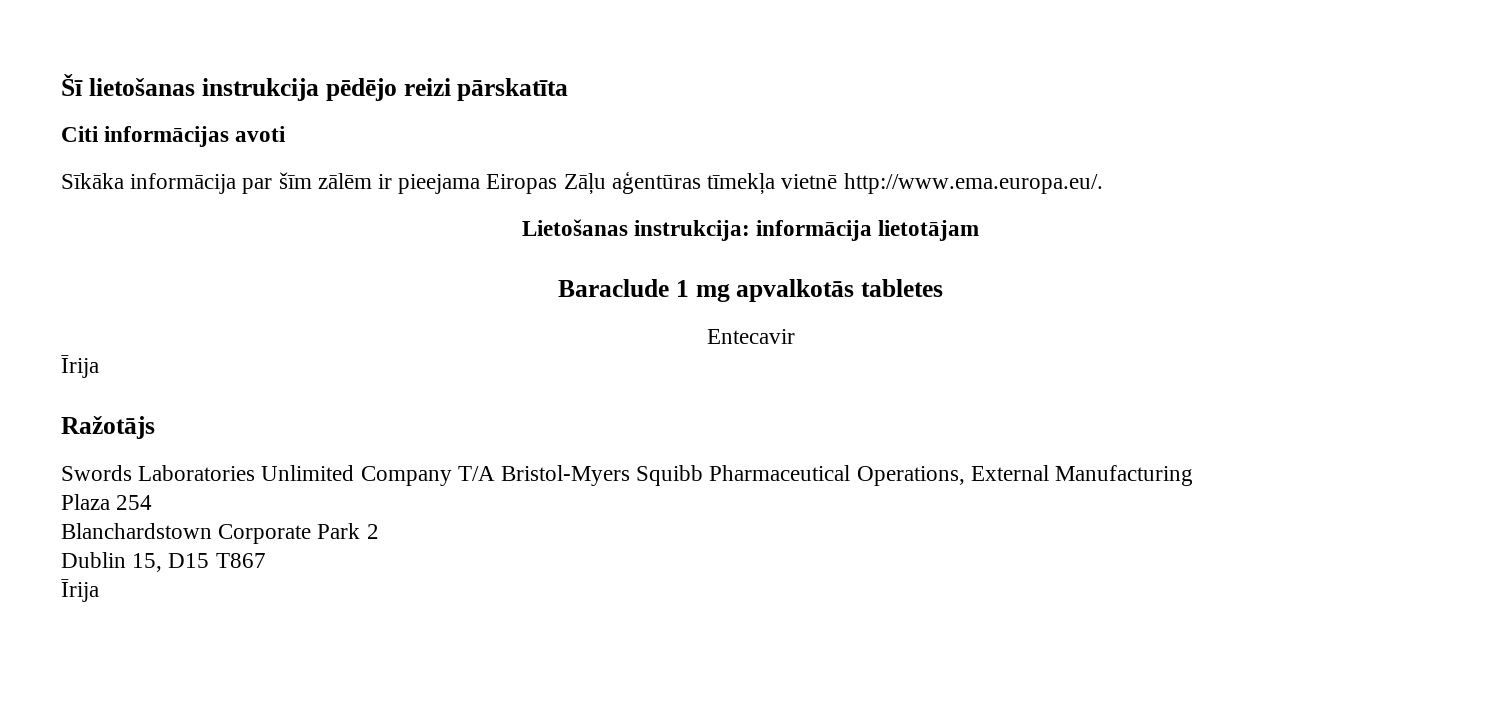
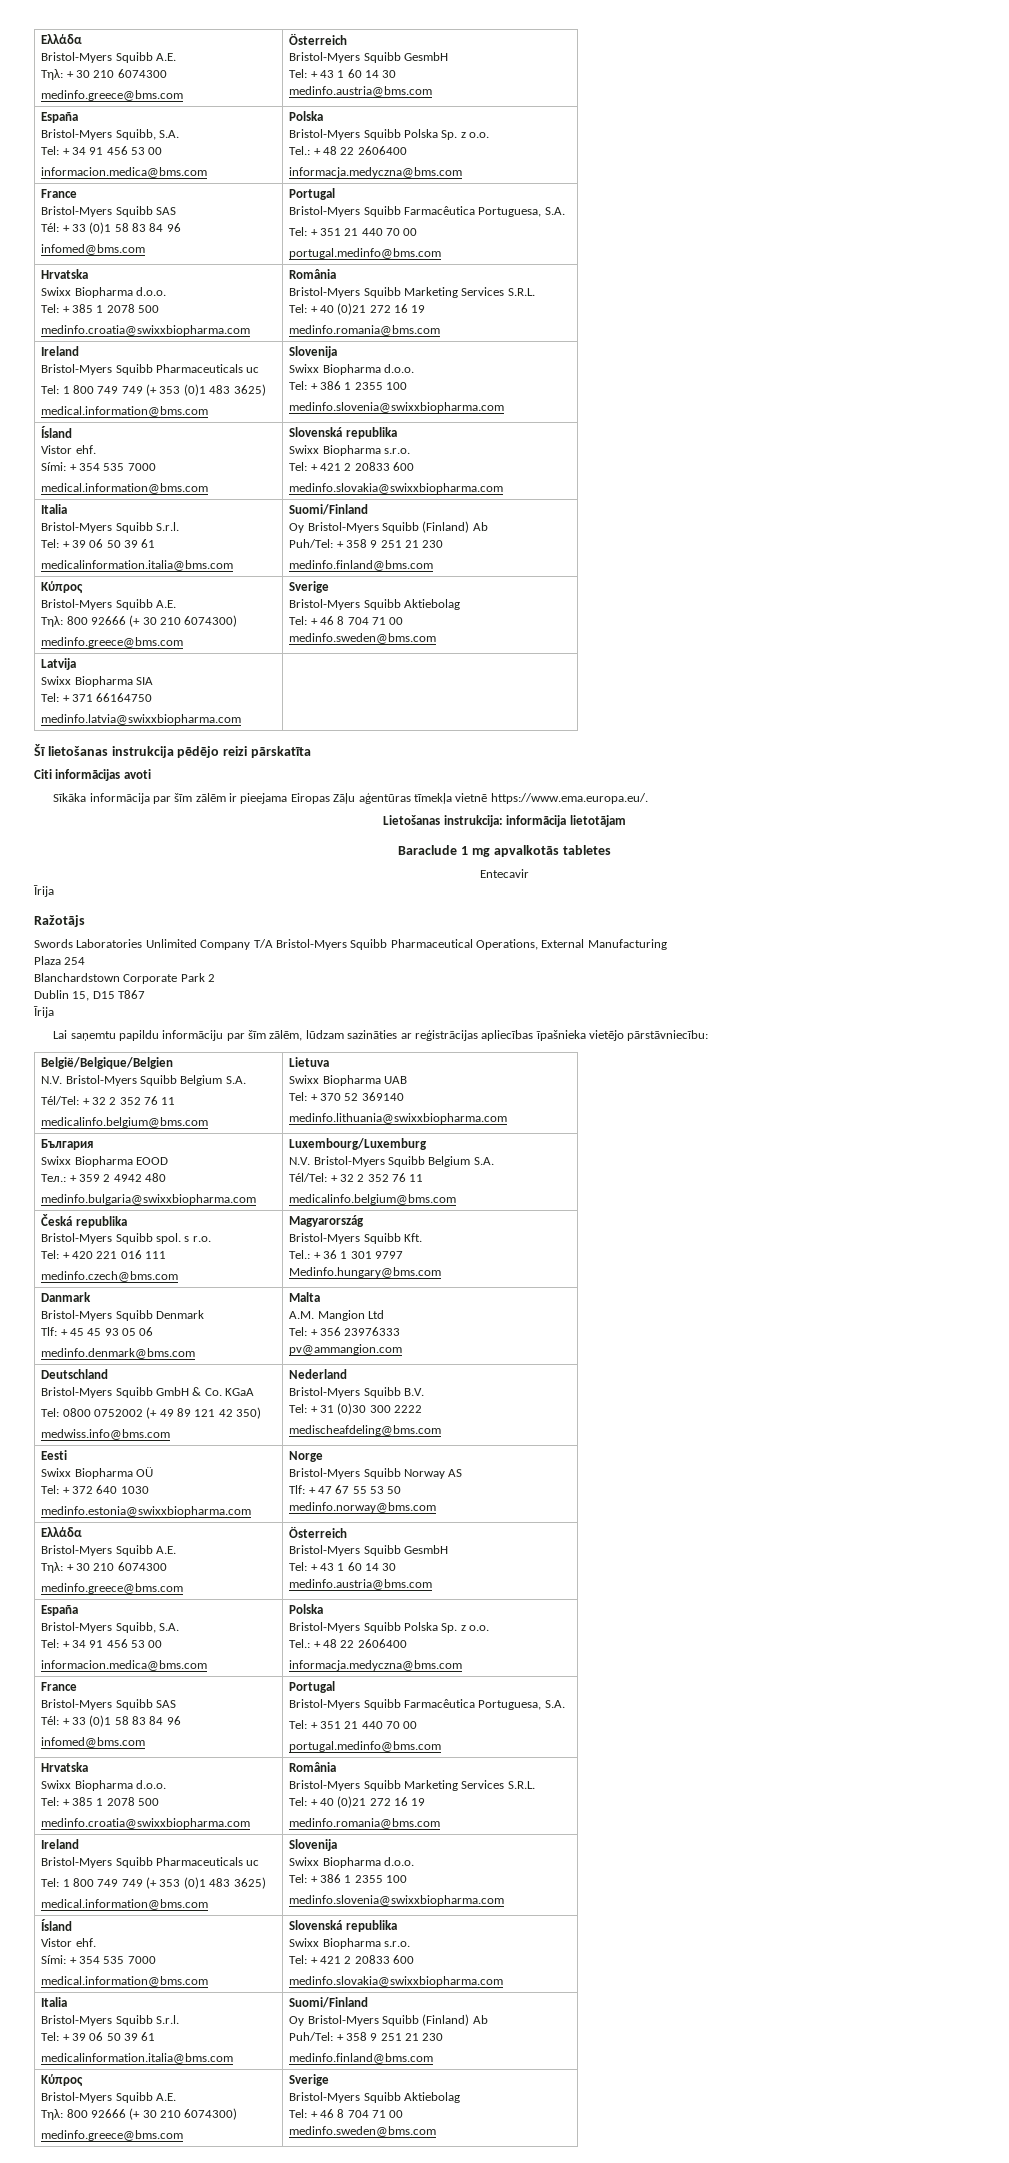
(61, 85) none -> [41,34,83,44] [41,52,176,63] [41,69,167,80] [41,90,184,101] [289,33,348,45] [289,52,448,63] [289,69,397,78] [289,86,433,97] [41,112,79,123] [41,129,179,140] [41,146,163,155] [41,167,208,178] [289,111,324,121] [289,129,490,140] [289,146,407,155] [289,167,463,178] [41,189,78,198] [41,206,176,217] [41,222,181,234] [41,244,146,255] [289,188,336,200] [289,206,565,217] [289,227,418,236] [289,248,442,259] [41,269,89,279] [41,287,166,298] [41,304,160,313] [41,325,251,336] [289,269,337,279] [289,287,535,298] [289,303,426,315] [289,325,441,336] [41,346,80,356] [41,364,260,375] [41,384,266,396] [41,406,209,417] [289,346,338,358] [289,364,414,375] [289,381,408,390] [289,402,505,413] [41,426,73,438] [41,445,96,454] [41,462,156,471] [41,483,209,494] [289,427,397,439] [289,445,410,456] [289,462,415,471] [289,483,504,494] [41,504,68,514] [41,522,179,533] [41,539,156,548] [41,560,234,571] [289,504,369,515] [289,521,488,533] [289,539,444,548] [289,560,434,571] [41,581,84,594] [41,599,176,610] [41,615,238,627] [41,637,184,648] [289,581,330,593] [289,599,460,610] [289,616,404,625] [289,633,437,644] [41,658,77,670] [41,676,153,687] [41,693,153,702] [41,714,242,725] Ελλάδα // Bristol-Myers Squibb A.E. // Τηλ: + 30 210 6074300 // medinfo.greece@bms.com | Österreich // Bristol-Myers Squibb GesmbH // Tel: + 43 1 60 14 30 // medinfo.austria@bms.com // España // Bristol-Myers Squibb, S.A. // Tel: + 34 91 456 53 00 // informacion.medica@bms.com | Polska // Bristol-Myers Squibb Polska Sp. z o.o. // Tel.: + 48 22 2606400 // informacja.medyczna@bms.com // France // Bristol-Myers Squibb SAS // Tél: + 33 (0)1 58 83 84 96 // infomed@bms.com | Portugal // Bristol-Myers Squibb Farmacêutica Portuguesa, S.A. // Tel: + 351 21 440 70 00 // portugal.medinfo@bms.com // Hrvatska // Swixx Biopharma d.o.o. // Tel: + 385 1 2078 500 // medinfo.croatia@swixxbiopharma.com | România // Bristol-Myers Squibb Marketing Services S.R.L. // Tel: + 40 (0)21 272 16 19 // medinfo.romania@bms.com // Ireland // Bristol-Myers Squibb Pharmaceuticals uc // Tel: 1 800 749 749 (+ 353 (0)1 483 3625) // medical.information@bms.com | Slovenija // Swixx Biopharma d.o.o. // Tel: + 386 1 2355 100 // medinfo.slovenia@swixxbiopharma.com // Ísland // Vistor ehf. // Sími: + 354 535 7000 // medical.information@bms.com | Slovenská republika // Swixx Biopharma s.r.o. // Tel: + 421 2 20833 600 // medinfo.slovakia@swixxbiopharma.com // Italia // Bristol-Myers Squibb S.r.l. // Tel: + 39 06 50 39 61 // medicalinformation.italia@bms.com | Suomi/Finland // Oy Bristol-Myers Squibb (Finland) Ab // Puh/Tel: + 358 9 251 21 230 // medinfo.finland@bms.com // Κύπρος // Bristol-Myers Squibb A.E. // Τηλ: 800 92666 (+ 30 210 6074300) // medinfo.greece@bms.com | Sverige // Bristol-Myers Squibb Aktiebolag // Tel: + 46 8 704 71 00 // medinfo.sweden@bms.com // Latvija // Swixx Biopharma SIA // Tel: + 371 66164750 // medinfo.latvia@swixxbiopharma.com | //
[843,173,1103,194] http://www.ema.europa.eu/. -> [490,793,648,804] https://www.ema.europa.eu/.
(99, 590) none -> [53,1030,709,1041] [41,1057,174,1069] [41,1075,246,1086] [41,1096,176,1105] [41,1117,209,1128] [289,1057,330,1067] [289,1075,407,1086] [289,1092,404,1101] [289,1113,508,1124] [41,1139,94,1150] [41,1156,168,1167] [41,1173,167,1182] [41,1194,257,1205] [289,1138,428,1150] [289,1156,494,1167] [289,1173,424,1182] [289,1194,457,1205] [41,1214,127,1228] [41,1233,211,1244] [41,1250,167,1259] [41,1271,179,1282] [289,1215,365,1227] [289,1233,422,1244] [289,1250,404,1259] [289,1267,442,1278] [41,1292,92,1302] [41,1310,204,1321] [41,1327,154,1336] [41,1348,196,1359] [289,1292,321,1302] [289,1310,384,1321] [289,1327,401,1336] [289,1344,403,1355] [41,1369,109,1379] [41,1387,255,1398] [41,1407,262,1419] [41,1429,171,1440] [289,1369,348,1379] [289,1387,424,1398] [289,1403,423,1415] [289,1425,442,1436] [41,1450,68,1460] [41,1467,153,1479] [41,1485,149,1494] [41,1506,252,1517] [289,1451,324,1462] [289,1468,463,1479] [289,1485,402,1494] [289,1502,437,1513] [41,1527,83,1537] [41,1545,176,1556] [41,1562,167,1573] [41,1583,184,1594] [289,1526,348,1538] [289,1545,448,1556] [289,1562,397,1571] [289,1579,433,1590] [41,1605,79,1616] [41,1622,179,1633] [41,1639,163,1648] [41,1660,208,1671] [289,1604,324,1614] [289,1622,490,1633] [289,1639,407,1648] [289,1660,463,1671] [41,1682,78,1691] [41,1699,176,1710] [41,1715,181,1727] [41,1737,146,1748] [289,1681,336,1693] [289,1699,565,1710] [289,1720,418,1729] [289,1741,442,1752] [41,1762,89,1772] [41,1780,166,1791] [41,1797,160,1806] [41,1818,251,1829] [289,1762,337,1772] [289,1780,535,1791] [289,1796,426,1808] [289,1818,441,1829] [41,1839,80,1849] [41,1857,260,1868] [41,1877,266,1889] [41,1899,209,1910] [289,1839,338,1851] [289,1857,414,1868] [289,1874,408,1883] [289,1895,505,1906] [41,1919,73,1931] [41,1938,96,1947] [41,1955,156,1964] [41,1976,209,1987] [289,1920,397,1932] [289,1938,410,1949] [289,1955,415,1964] [289,1976,504,1987] [41,1997,68,2007] [41,2015,179,2026] [41,2032,156,2041] [41,2053,234,2064] [289,1997,369,2008] [289,2014,488,2026] [289,2032,444,2041] [289,2053,434,2064] [41,2074,84,2087] [41,2092,176,2103] [41,2108,238,2120] [41,2130,184,2141] [289,2074,330,2086] [289,2092,460,2103] [289,2109,404,2118] [289,2126,437,2137] // Lai saņemtu papildu informāciju par šīm zālēm, lūdzam sazināties ar reģistrācijas apliecības īpašnieka vietējo pārstāvniecību: // België/Belgique/Belgien // N.V. Bristol-Myers Squibb Belgium S.A. // Tél/Tel: + 32 2 352 76 11 // medicalinfo.belgium@bms.com | Lietuva // Swixx Biopharma UAB // Tel: + 370 52 369140 // medinfo.lithuania@swixxbiopharma.com // България // Swixx Biopharma EOOD // Teл.: + 359 2 4942 480 // medinfo.bulgaria@swixxbiopharma.com | Luxembourg/Luxemburg // N.V. Bristol-Myers Squibb Belgium S.A. // Tél/Tel: + 32 2 352 76 11 // medicalinfo.belgium@bms.com // Česká republika // Bristol-Myers Squibb spol. s r.o. // Tel: + 420 221 016 111 // medinfo.czech@bms.com | Magyarország // Bristol-Myers Squibb Kft. // Tel.: + 36 1 301 9797 // Medinfo.hungary@bms.com // Danmark // Bristol-Myers Squibb Denmark // Tlf: + 45 45 93 05 06 // medinfo.denmark@bms.com | Malta // A.M. Mangion Ltd // Tel: + 356 23976333 // pv@ammangion.com // Deutschland // Bristol-Myers Squibb GmbH & Co. KGaA // Tel: 0800 0752002 (+ 49 89 121 42 350) // medwiss.info@bms.com | Nederland // Bristol-Myers Squibb B.V. // Tel: + 31 (0)30 300 2222 // medischeafdeling@bms.com // Eesti // Swixx Biopharma OÜ // Tel: + 372 640 1030 // medinfo.estonia@swixxbiopharma.com | Norge // Bristol-Myers Squibb Norway AS // Tlf: + 47 67 55 53 50 // medinfo.norway@bms.com // Ελλάδα // Bristol-Myers Squibb A.E. // Τηλ: + 30 210 6074300 // medinfo.greece@bms.com | Österreich // Bristol-Myers Squibb GesmbH // Tel: + 43 1 60 14 30 // medinfo.austria@bms.com // España // Bristol-Myers Squibb, S.A. // Tel: + 34 91 456 53 00 // informacion.medica@bms.com | Polska // Bristol-Myers Squibb Polska Sp. z o.o. // Tel.: + 48 22 2606400 // informacja.medyczna@bms.com // France // Bristol-Myers Squibb SAS // Tél: + 33 (0)1 58 83 84 96 // infomed@bms.com | Portugal // Bristol-Myers Squibb Farmacêutica Portuguesa, S.A. // Tel: + 351 21 440 70 00 // portugal.medinfo@bms.com // Hrvatska // Swixx Biopharma d.o.o. // Tel: + 385 1 2078 500 // medinfo.croatia@swixxbiopharma.com | România // Bristol-Myers Squibb Marketing Services S.R.L. // Tel: + 40 (0)21 272 16 19 // medinfo.romania@bms.com // Ireland // Bristol-Myers Squibb Pharmaceuticals uc // Tel: 1 800 749 749 (+ 353 (0)1 483 3625) // medical.information@bms.com | Slovenija // Swixx Biopharma d.o.o. // Tel: + 386 1 2355 100 // medinfo.slovenia@swixxbiopharma.com // Ísland // Vistor ehf. // Sími: + 354 535 7000 // medical.information@bms.com | Slovenská republika // Swixx Biopharma s.r.o. // Tel: + 421 2 20833 600 // medinfo.slovakia@swixxbiopharma.com // Italia // Bristol-Myers Squibb S.r.l. // Tel: + 39 06 50 39 61 // medicalinformation.italia@bms.com | Suomi/Finland // Oy Bristol-Myers Squibb (Finland) Ab // Puh/Tel: + 358 9 251 21 230 // medinfo.finland@bms.com // Κύπρος // Bristol-Myers Squibb A.E. // Τηλ: 800 92666 (+ 30 210 6074300) // medinfo.greece@bms.com | Sverige // Bristol-Myers Squibb Aktiebolag // Tel: + 46 8 704 71 00 // medinfo.sweden@bms.com

